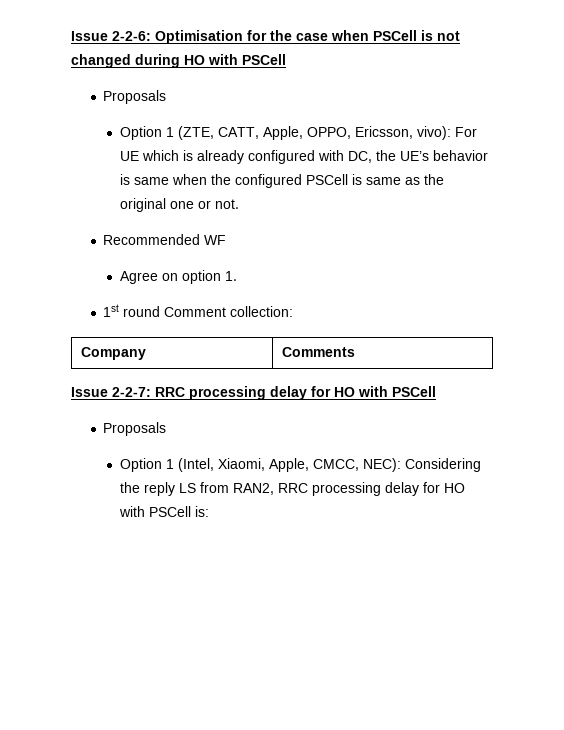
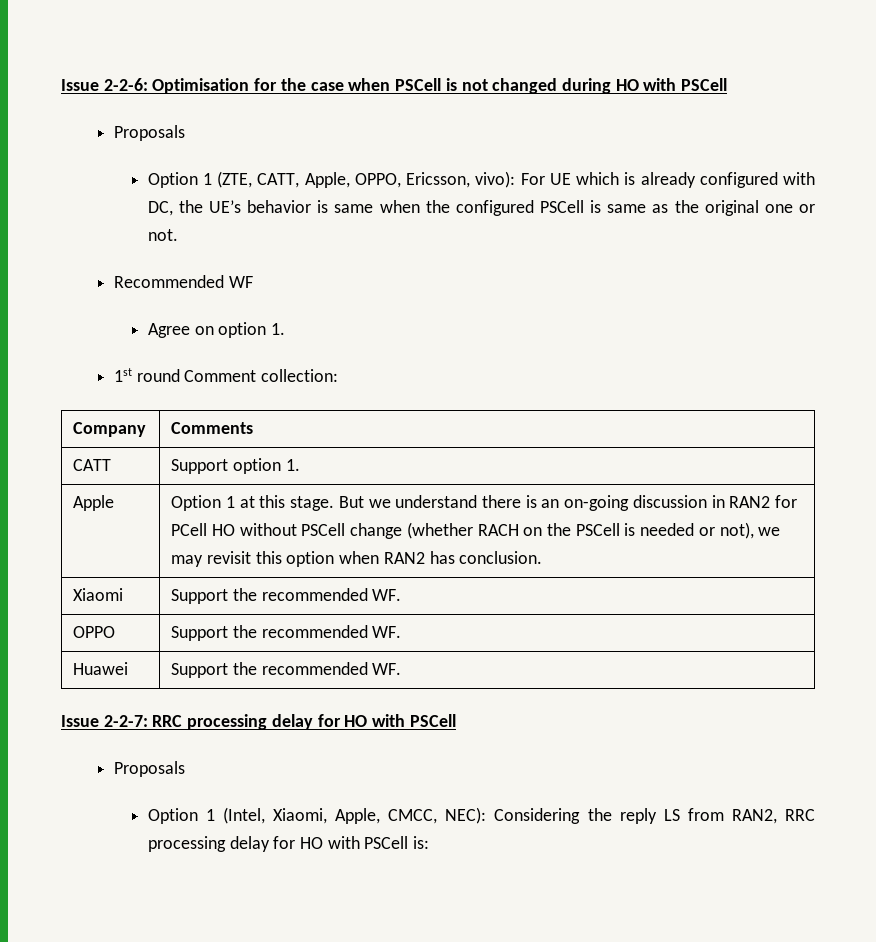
(356, 352) none -> [73,459,112,471] [171,458,300,474] [73,495,115,511] [171,495,798,511] [171,522,781,539] [171,551,543,567] [73,588,124,601] [171,588,402,604] [73,626,116,638] [171,625,402,641] [73,662,129,675] [171,662,402,678] // CATT | Support option 1. // Apple | Option 1 at this stage. But we understand there is an on-going discussion in RAN2 for PCell HO without PSCell change (whether RACH on the PSCell is needed or not), we may revisit this option when RAN2 has conclusion. // Xiaomi | Support the recommended WF. // OPPO | Support the recommended WF. // Huawei | Support the recommended WF.

